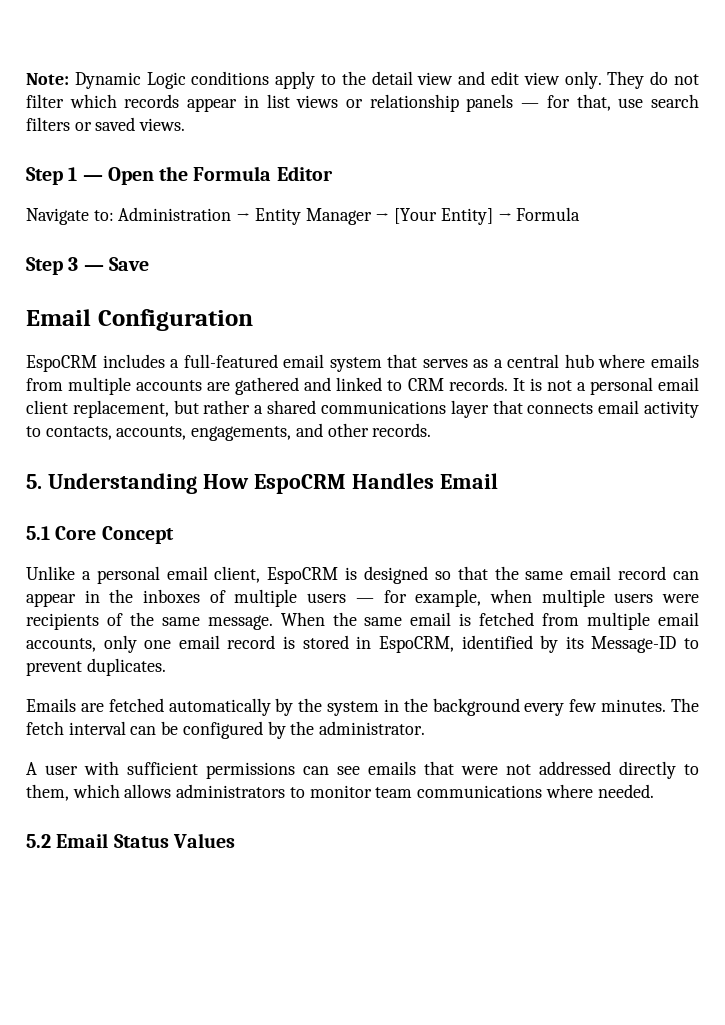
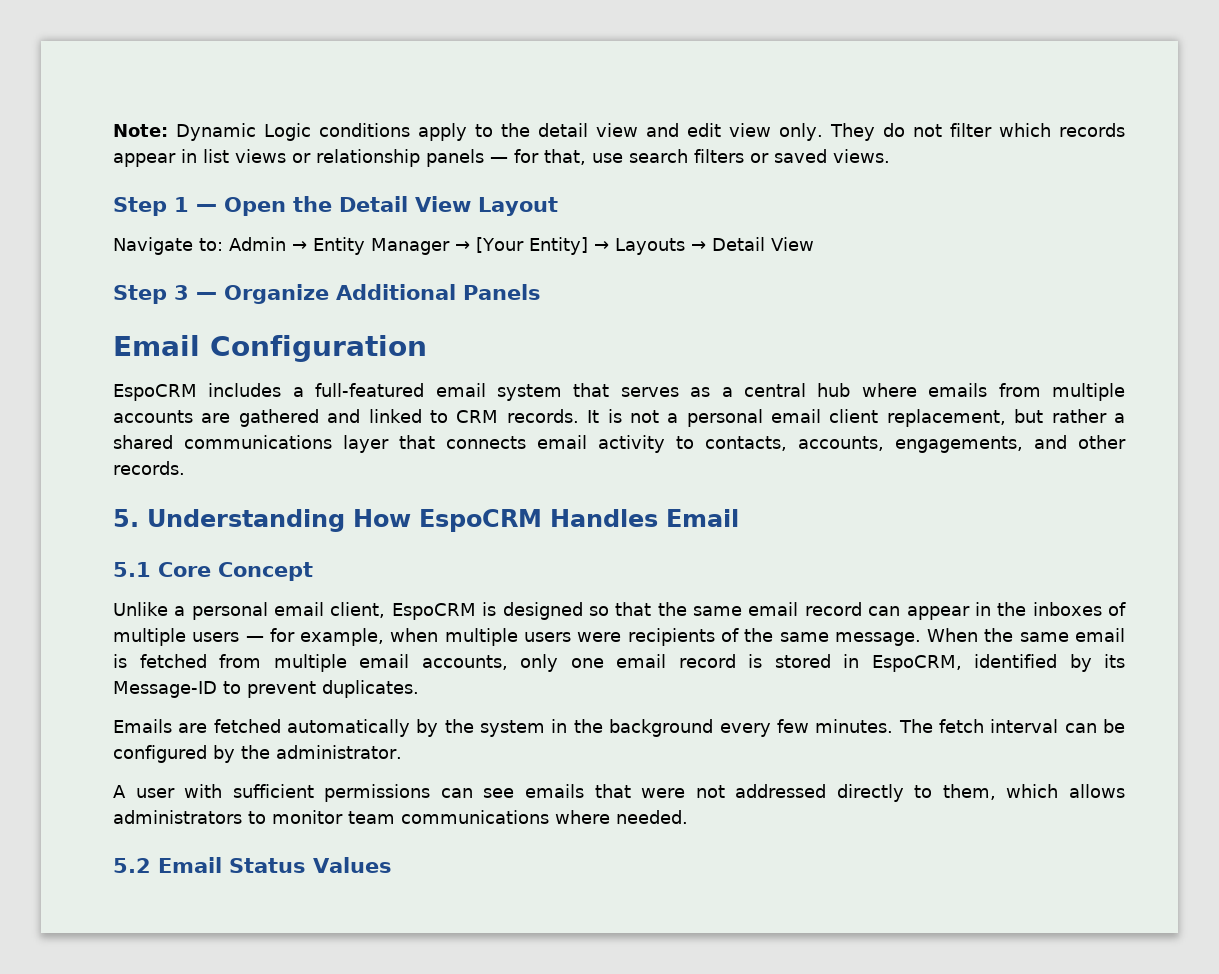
[193,166,333,181] Formula Editor -> [339,196,558,216] Detail View Layout
[118,207,232,221] Administration -> [229,237,286,251] Admin
[516,207,581,221] Formula -> [614,237,814,255] Layouts → Detail View
[108,257,149,271] Save -> [224,284,541,304] Organize Additional Panels

